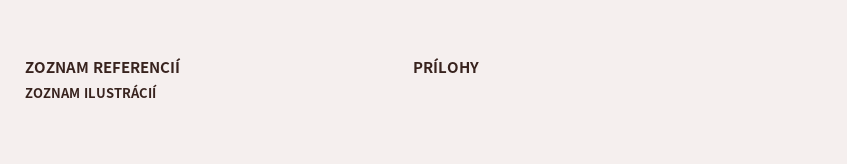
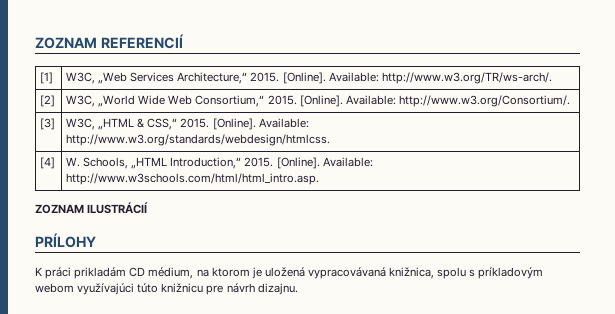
[25,84,157,98] [413,58,479,73] // ZOZNAM ILUSTRÁCIÍ // PRÍLOHY -> [40,72,54,84] [66,72,552,84] [40,95,56,107] [66,95,570,107] [40,118,56,130] [66,118,309,130] [66,134,331,146] [40,157,56,169] [66,157,373,169] [66,173,320,185] [35,202,149,214] [35,233,96,248] [35,267,544,279] [35,283,298,295] // [1] | W3C, „Web Services Architecture,“ 2015. [Online]. Available: http://www.w3.org/TR/ws-arch/. // [2] | W3C, „World Wide Web Consortium,“ 2015. [Online]. Available: http://www.w3.org/Consortium/. // [3] | W3C, „HTML & CSS,“ 2015. [Online]. Available: http://www.w3.org/standards/webdesign/htmlcss. // [4] | W. Schools, „HTML Introduction,“ 2015. [Online]. Available: http://www.w3schools.com/html/html_intro.asp. // ZOZNAM ILUSTRÁCIÍ // PRÍLOHY // K práci prikladám CD médium, na ktorom je uložená vypracovávaná knižnica, spolu s príkladovým webom využívajúci túto knižnicu pre návrh dizajnu.

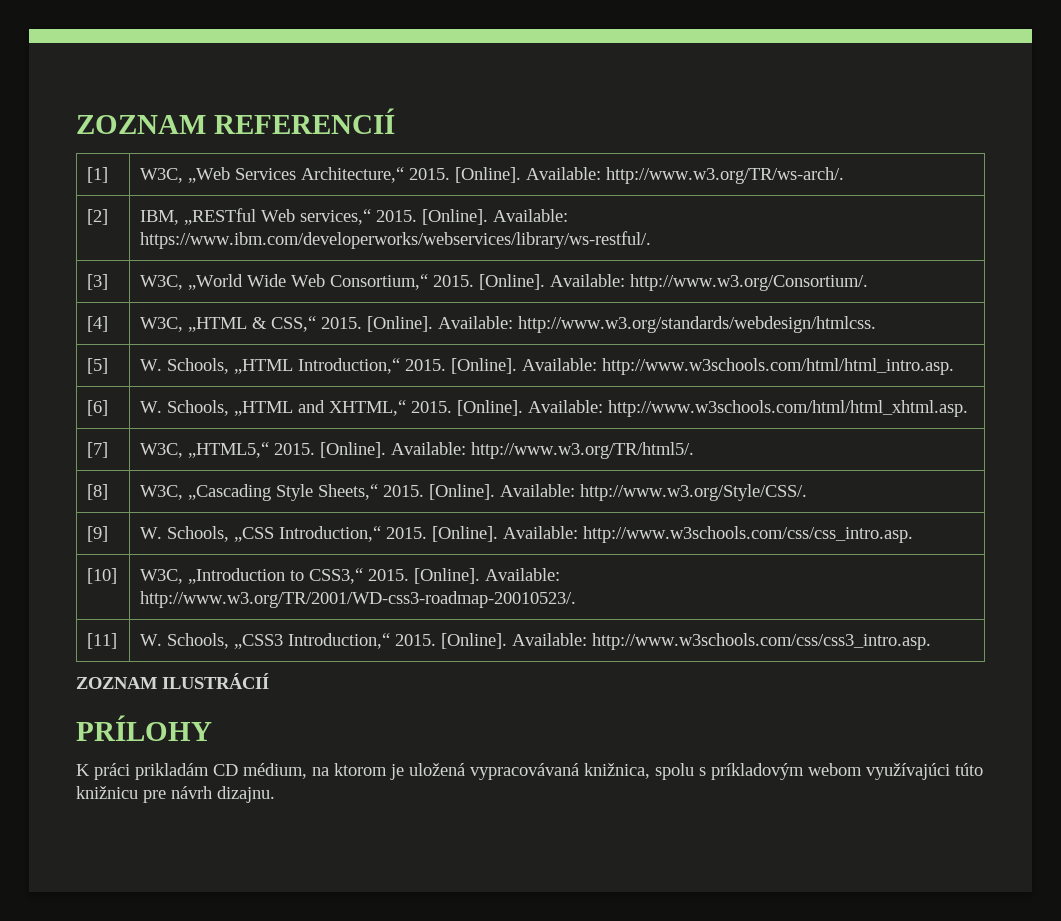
(56, 101) none -> [140,208,569,225] [140,231,652,249] [87,274,109,290] | IBM, „RESTful Web services,“ 2015. [Online]. Available: https://www.ibm.com/developerworks/webservices/library/ws-restful/. // [3]
[40,118,56,130] [3] -> [87,316,109,332] [4]
[40,157,56,169] [4] -> [87,358,109,374] [5]
(320, 179) none -> [87,400,109,416] [140,400,969,417] [87,442,109,458] [140,442,695,459] [87,484,109,500] [140,484,808,501] [87,526,109,542] [140,526,914,543] [87,568,118,584] [140,568,561,584] [140,591,577,608] [87,633,118,649] [140,633,932,650] // [6] | W. Schools, „HTML and XHTML,“ 2015. [Online]. Available: http://www.w3schools.com/html/html_xhtml.asp. // [7] | W3C, „HTML5,“ 2015. [Online]. Available: http://www.w3.org/TR/html5/. // [8] | W3C, „Cascading Style Sheets,“ 2015. [Online]. Available: http://www.w3.org/Style/CSS/. // [9] | W. Schools, „CSS Introduction,“ 2015. [Online]. Available: http://www.w3schools.com/css/css_intro.asp. // [10] | W3C, „Introduction to CSS3,“ 2015. [Online]. Available: http://www.w3.org/TR/2001/WD-css3-roadmap-20010523/. // [11] | W. Schools, „CSS3 Introduction,“ 2015. [Online]. Available: http://www.w3schools.com/css/css3_intro.asp.

